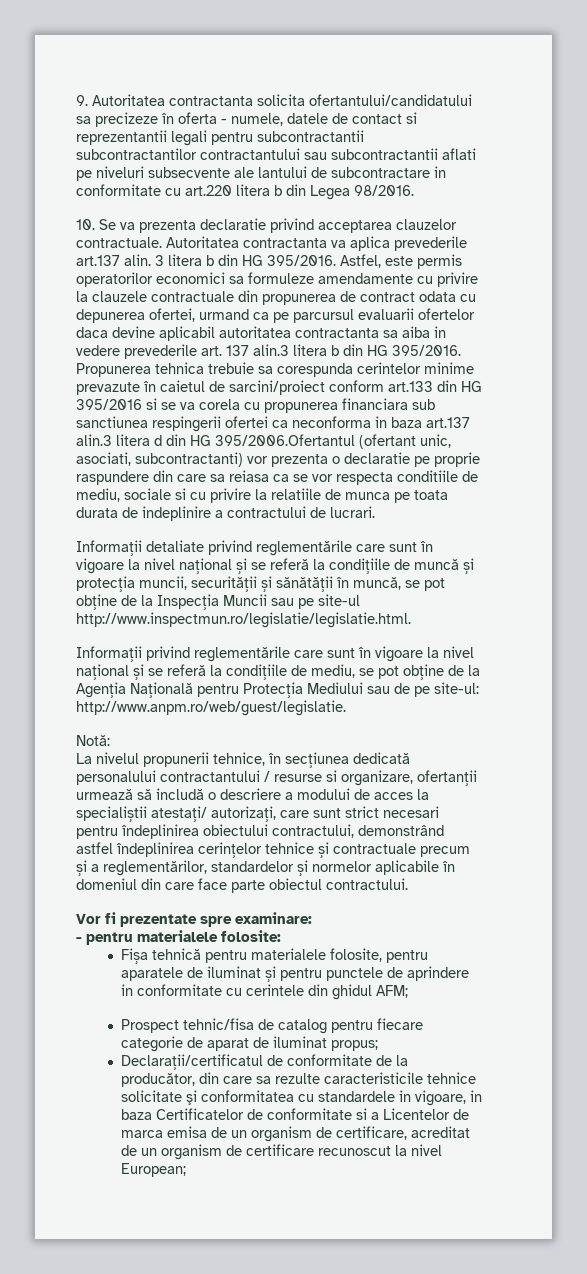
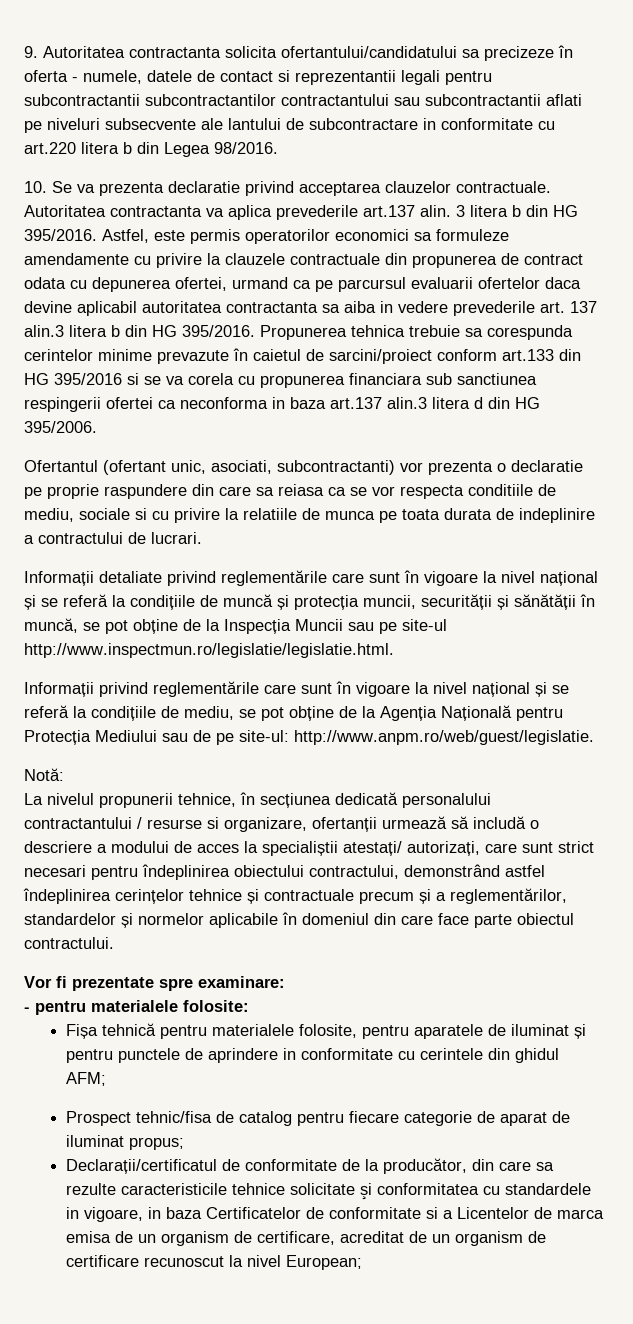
[215,434,355,446] 395/2006.Ofertantul -> [24,421,97,433] [24,460,98,472] 395/2006. // Ofertantul

